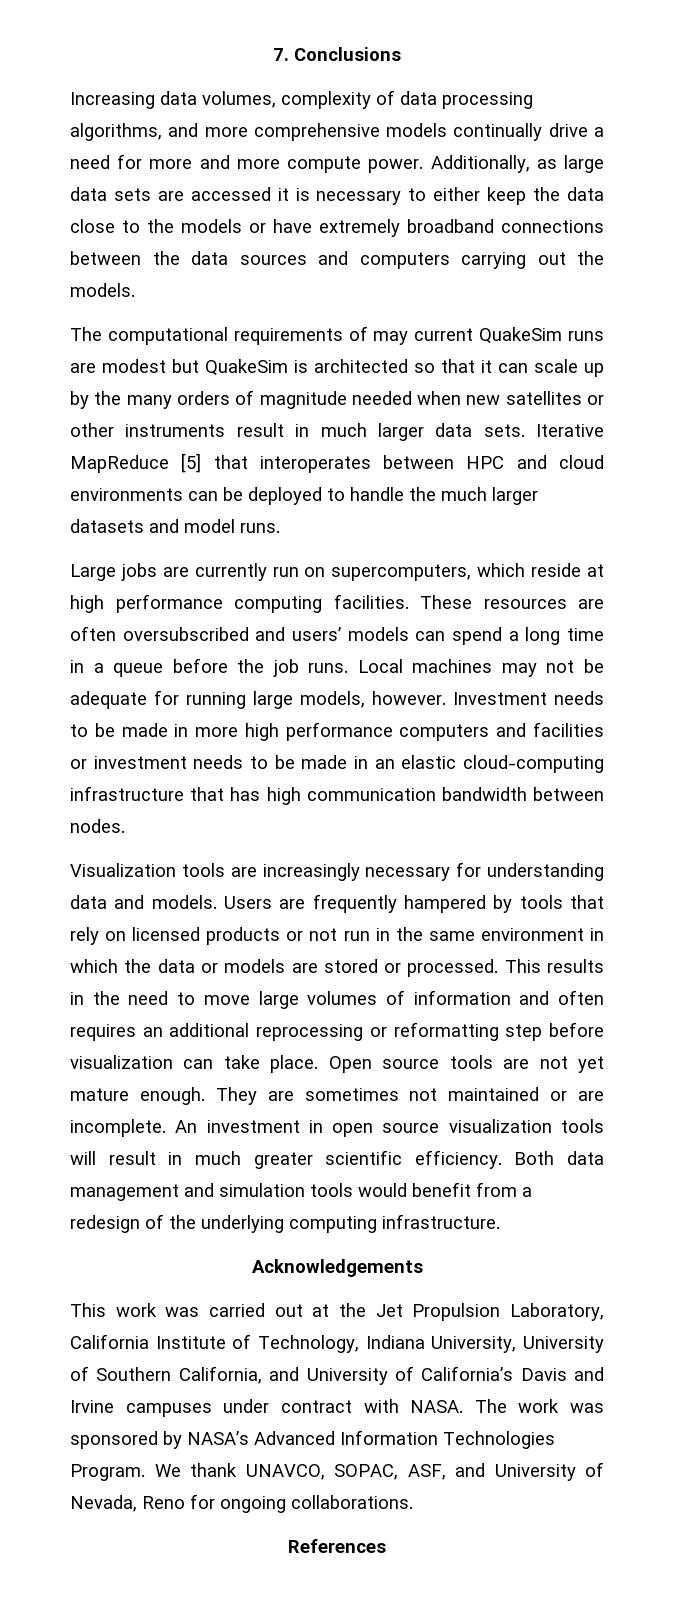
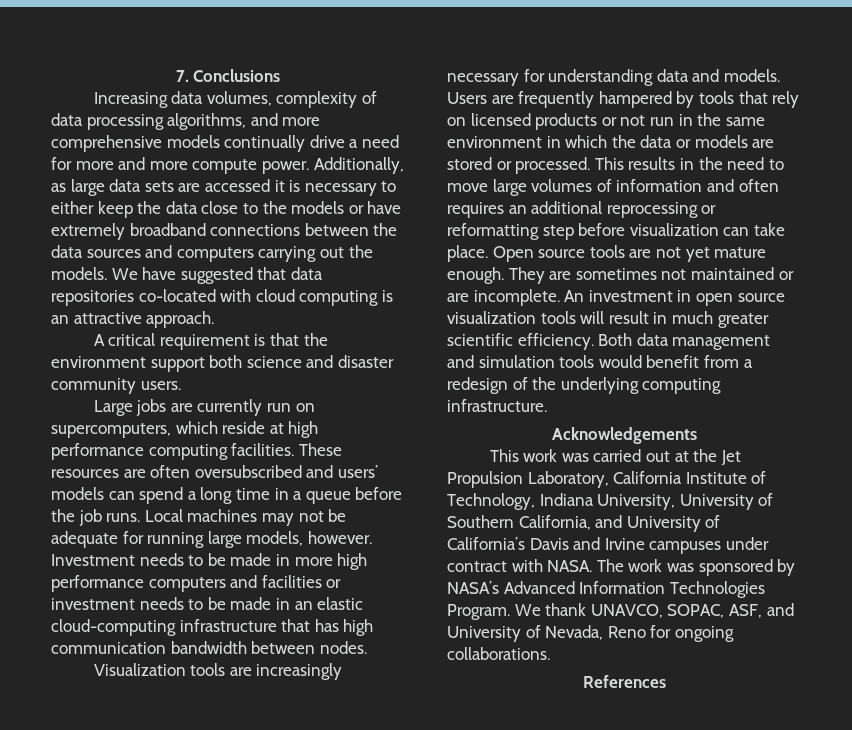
[70,326,604,345] [70,359,604,377] [70,390,604,409] [70,423,604,441] [70,453,604,473] [70,487,538,505] [70,519,280,533] // The computational requirements of may current QuakeSim runs are modest but QuakeSim is architected so that it can scale up by the many orders of magnitude needed when new satellites or other instruments result in much larger data sets. Iterative MapReduce [5] that interoperates between HPC and cloud environments can be deployed to handle the much larger datasets and model runs. -> [111,267,323,284] [51,289,393,306] [51,311,215,328] [93,333,328,350] [51,355,394,372] [51,378,181,394] We have suggested that data repositories co-located with cloud computing is an attractive approach. // A critical requirement is that the environment support both science and disaster community users.

